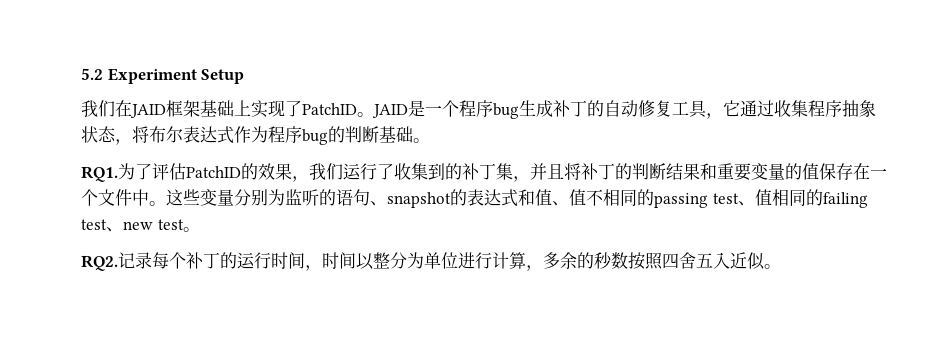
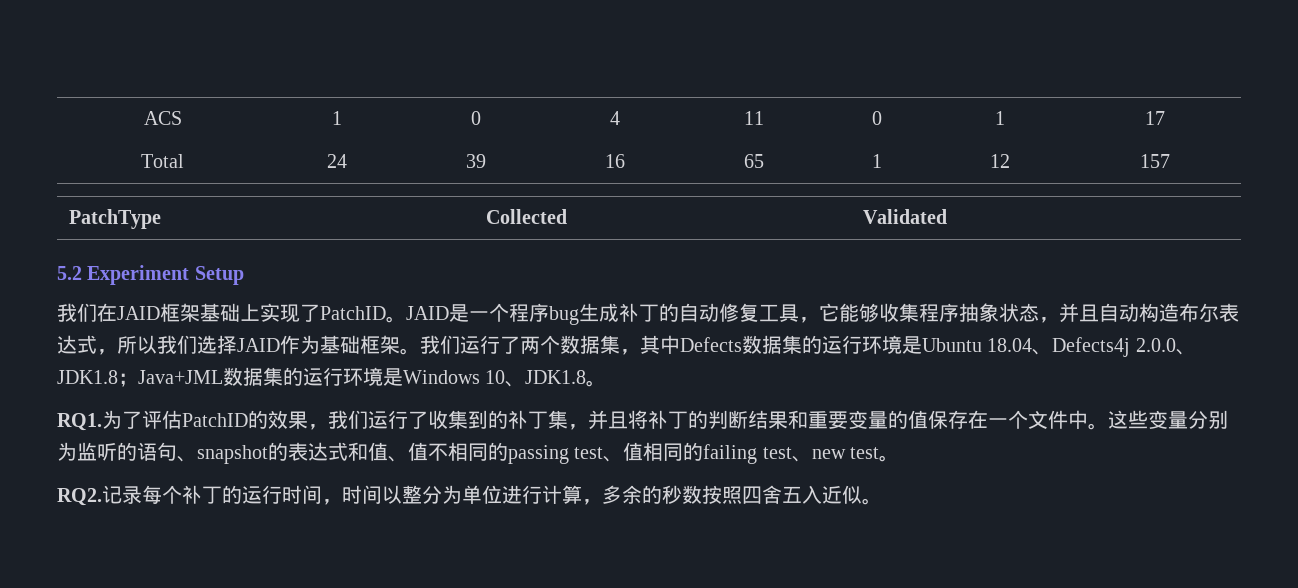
(81, 74) none -> [143,111,182,125] [332,111,342,125] [471,111,481,125] [610,111,620,125] [744,111,764,125] [872,111,882,125] [995,111,1005,125] [1145,111,1165,125] [141,154,184,168] [327,154,347,168] [466,154,486,168] [605,154,625,168] [744,154,764,168] [872,154,882,168] [990,154,1010,168] [1140,154,1170,168] [68,209,161,229] [485,209,567,224] [862,209,947,224] ACS | 1 | 0 | 4 | 11 | 0 | 1 | 17 // Total | 24 | 39 | 16 | 65 | 1 | 12 | 157 // PatchType | Collected | Validated //
[740,100,774,117] 通过 -> [839,303,879,322] 能够
[132,126,413,145] 将布尔表达式作为程序bug的判断基础 -> [1059,303,1239,323] [57,335,1196,357] [57,367,587,387] 并且自动构造布尔表达式，所以我们选择JAID作为基础框架。我们运行了两个数据集，其中Defects数据集的运行环境是Ubuntu 18.04、Defects4j 2.0.0、JDK1.8；Java+JML数据集的运行环境是Windows 10、JDK1.8

